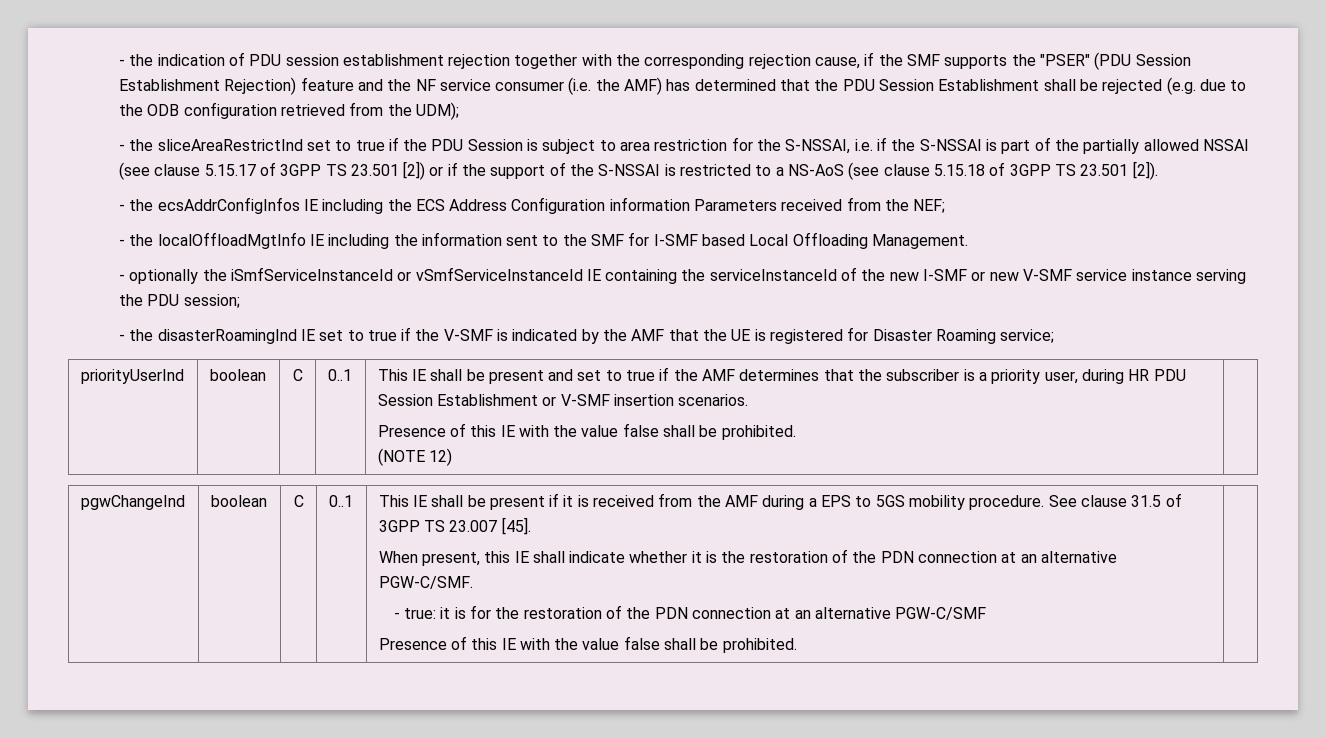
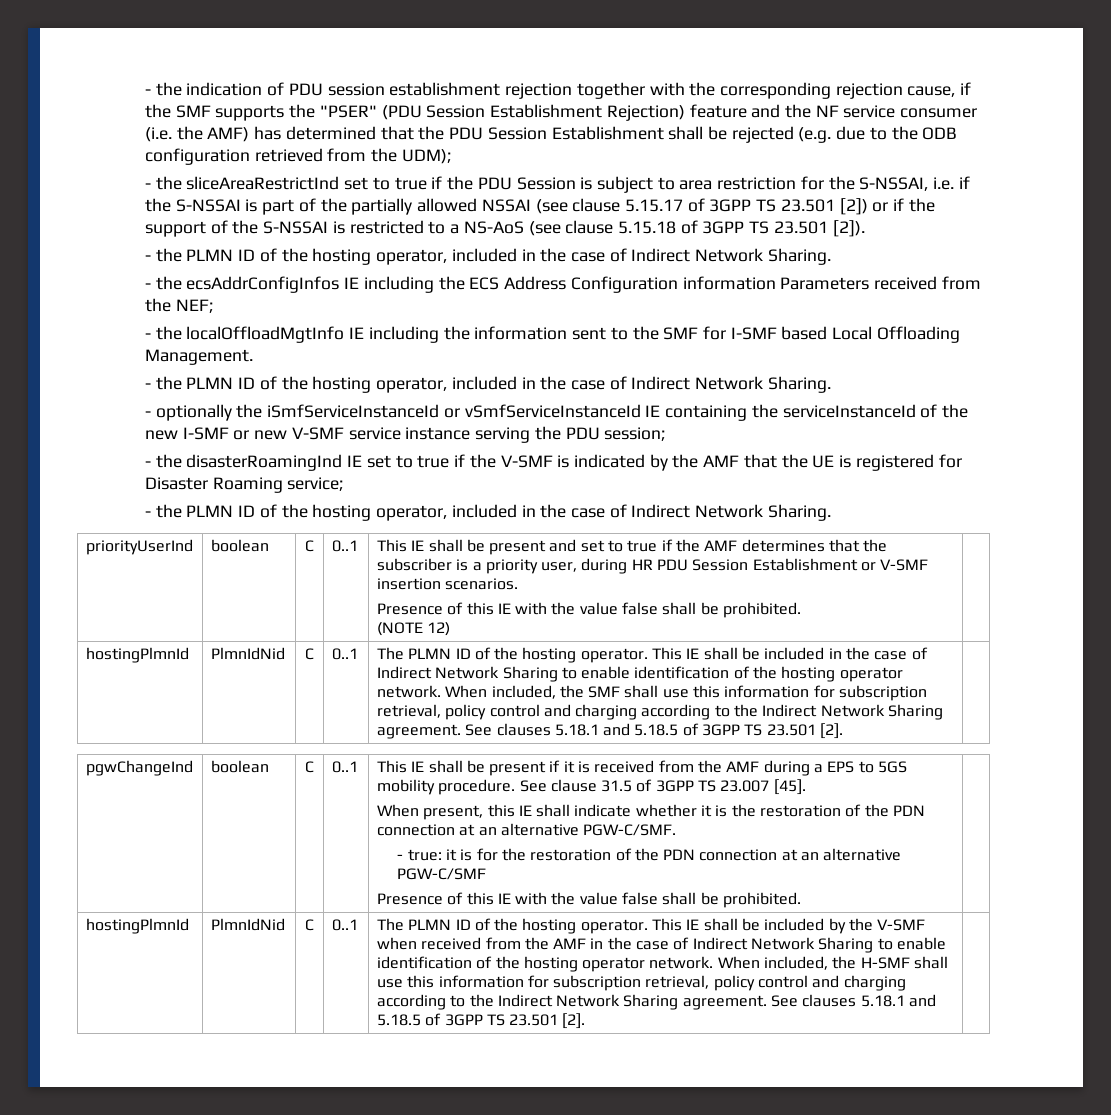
(1158, 170) none -> [145,248,831,265] // - the PLMN ID of the hosting operator, included in the case of Indirect Network Sharing.
(969, 241) none -> [145,376,831,393] // - the PLMN ID of the hosting operator, included in the case of Indirect Network Sharing.
(1055, 336) none -> [145,504,831,521] // - the PLMN ID of the hosting operator, included in the case of Indirect Network Sharing.
(452, 457) none -> [85,647,189,663] [210,647,285,660] [305,648,314,660] [331,648,358,660] [376,647,928,663] [376,666,903,682] [376,685,928,701] [376,704,944,720] [376,723,844,739] // hostingPlmnId | PlmnIdNid | C | 0..1 | The PLMN ID of the hosting operator. This IE shall be included in the case of Indirect Network Sharing to enable identification of the hosting operator network. When included, the SMF shall use this information for subscription retrieval, policy control and charging according to the Indirect Network Sharing agreement. See clauses 5.18.1 and 5.18.5 of 3GPP TS 23.501 [2]. |
(797, 645) none -> [85,918,189,934] [210,918,285,931] [305,919,314,931] [331,919,358,931] [376,918,926,934] [376,937,947,953] [376,956,949,972] [376,975,906,991] [376,994,937,1010] [376,1013,586,1029] // hostingPlmnId | PlmnIdNid | C | 0..1 | The PLMN ID of the hosting operator. This IE shall be included by the V-SMF when received from the AMF in the case of Indirect Network Sharing to enable identification of the hosting operator network. When included, the H-SMF shall use this information for subscription retrieval, policy control and charging according to the Indirect Network Sharing agreement. See clauses 5.18.1 and 5.18.5 of 3GPP TS 23.501 [2]. |

